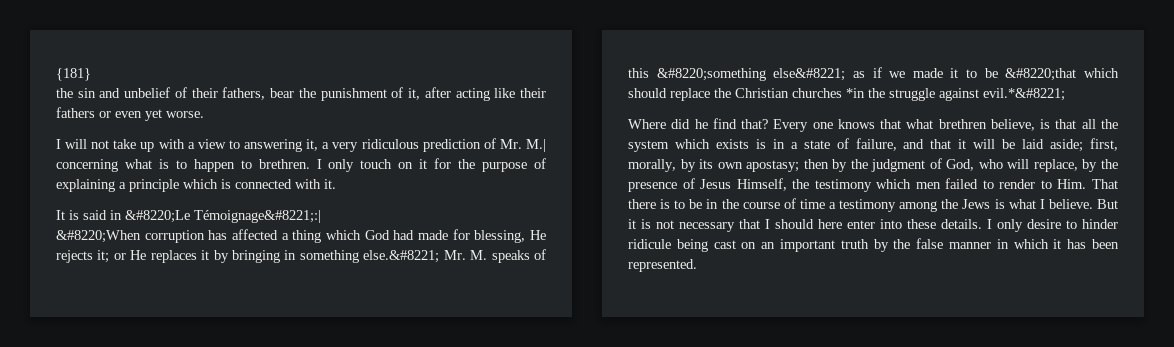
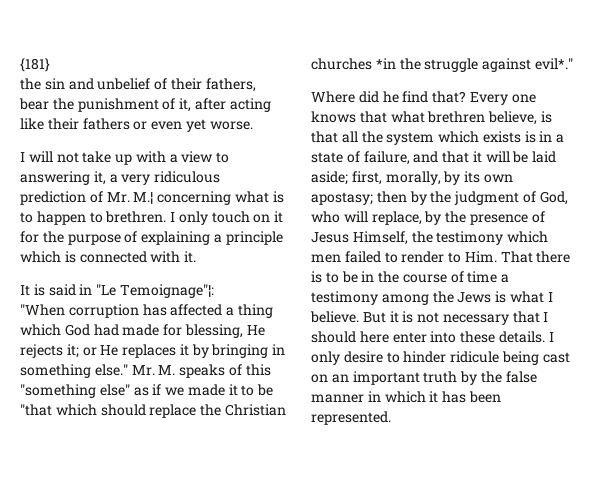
[526,139,547,152] M.| -> [133,192,154,204] M.¦
[125,210,321,223] [56,230,141,243] &#8220;Le Témoignage&#8221;:| // &#8220;When -> [96,284,214,298] [20,304,65,316] "Le Temoignage"¦: // "When
[363,250,440,263] else.&#8221; -> [94,364,128,376] else."
[656,68,846,81] &#8220;something else&#8221; -> [20,384,130,398] "something else"
[1005,68,1077,81] &#8220;that -> [20,404,52,416] "that
[983,88,1065,101] evil.*&#8221; -> [534,58,573,70] evil*."

